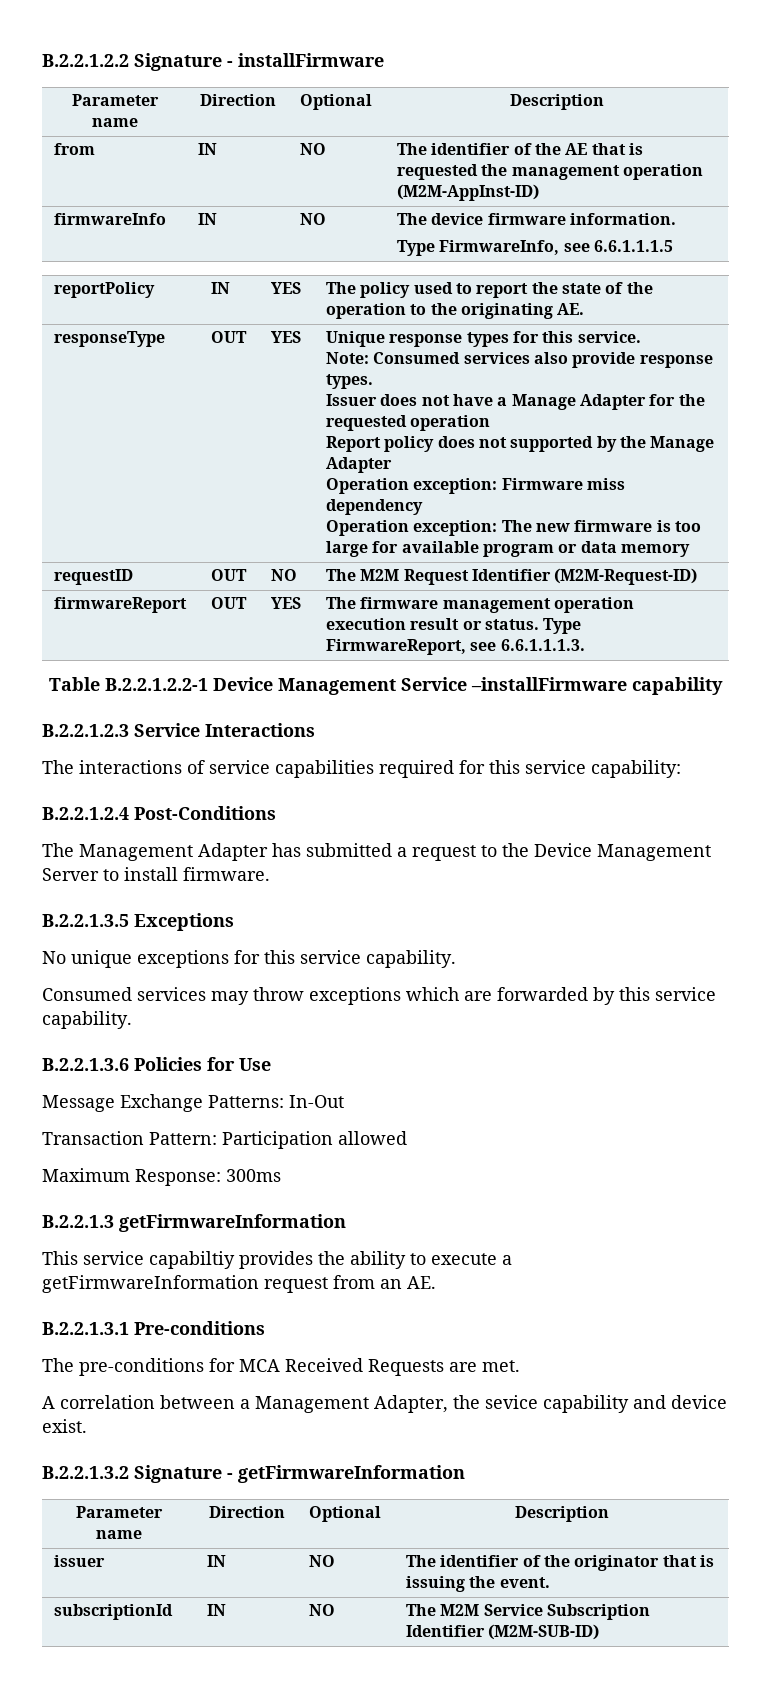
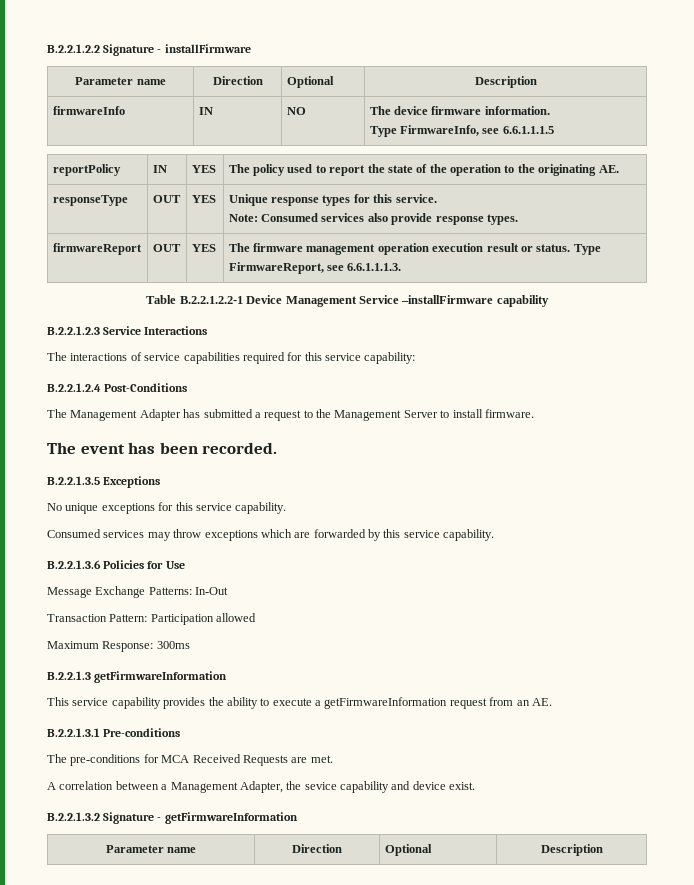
[54,143,96,155] [198,143,218,155] [300,143,327,155] [397,143,643,155] [397,164,704,180] [397,184,540,201] // from | IN | NO | The identifier of the AE that is requested the management operation (M2M-AppInst-ID) -> (537, 82) none
[326,394,705,410] [326,415,491,431] [326,436,715,452] [326,457,393,473] [326,478,626,494] [326,499,424,515] [326,520,701,536] [326,541,690,557] [54,569,134,585] [211,569,248,581] [271,569,298,581] [326,568,698,585] // Issuer does not have a Manage Adapter for the requested operation // Report policy does not supported by the Manage Adapter // Operation exception: Firmware miss dependency // Operation exception: The new firmware is too large for available program or data memory // requestID | OUT | NO | The M2M Request Identifier (M2M-Request-ID) -> (518, 219) none
[534,843,592,857] Device -> (331, 413) none
(270, 874) none -> [47,442,278,454] // The event has been recorded.
[149,1251,235,1269] capabiltiy -> [111,697,161,709] capability
[54,1555,106,1567] [207,1555,227,1567] [309,1555,336,1567] [406,1555,714,1571] [406,1576,550,1592] [54,1604,174,1620] [207,1604,227,1616] [309,1604,336,1616] [406,1604,651,1620] [406,1624,600,1640] // issuer | IN | NO | The identifier of the originator that is issuing the event. // subscriptionId | IN | NO | The M2M Service Subscription Identifier (M2M-SUB-ID) -> (603, 850) none

